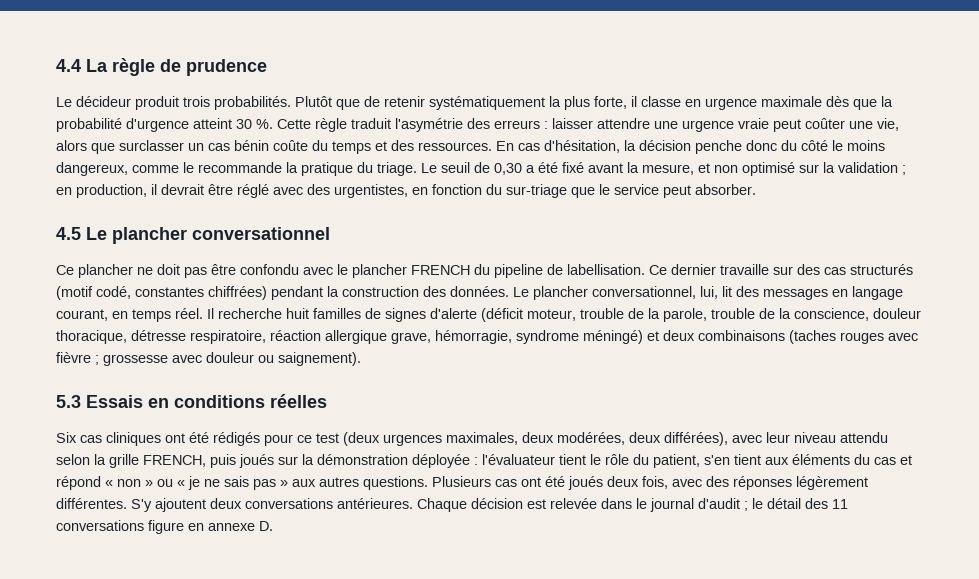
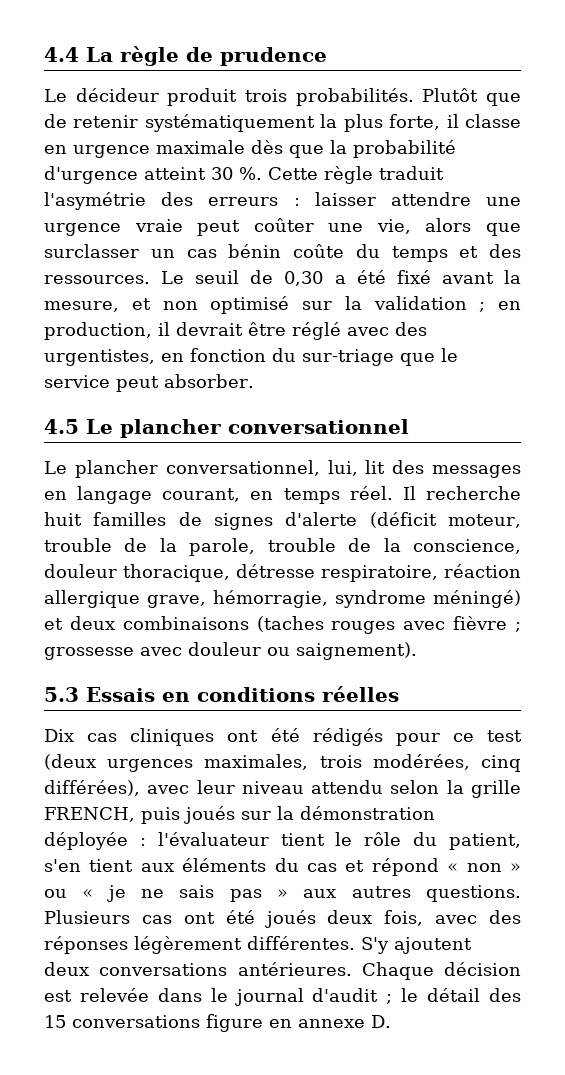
[496,140,885,154] [56,162,417,176] En cas d'hésitation, la décision penche donc du côté le moins dangereux, comme le recommande la pratique du triage. -> (150, 279) none
[56,264,913,278] [56,286,509,300] Ce plancher ne doit pas être confondu avec le plancher FRENCH du pipeline de labellisation. Ce dernier travaille sur des cas structurés (motif codé, constantes chiffrées) pendant la construction des données. -> (409, 426) none
[56,432,77,443] Six -> [44,729,74,742] Dix
[522,432,661,445] deux modérées, deux -> [319,754,521,772] trois modérées, cinq
[832,499,848,509] 11 -> [44,1015,66,1028] 15

